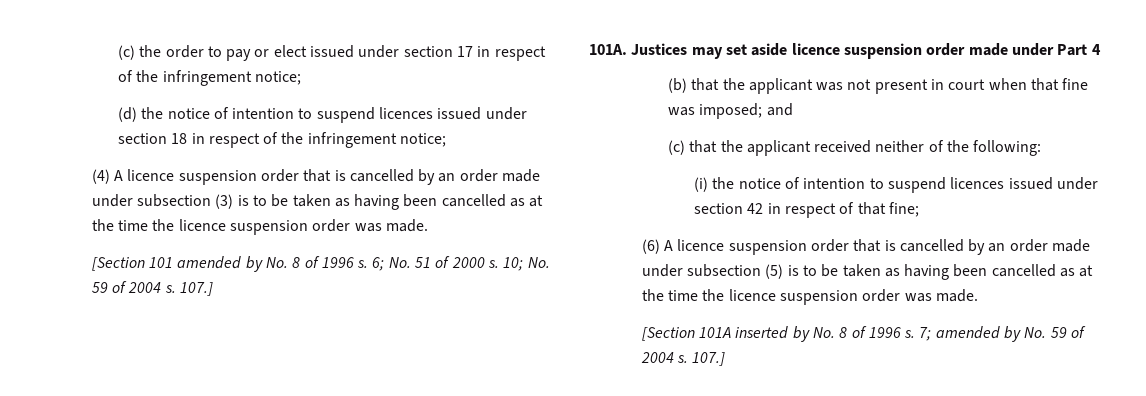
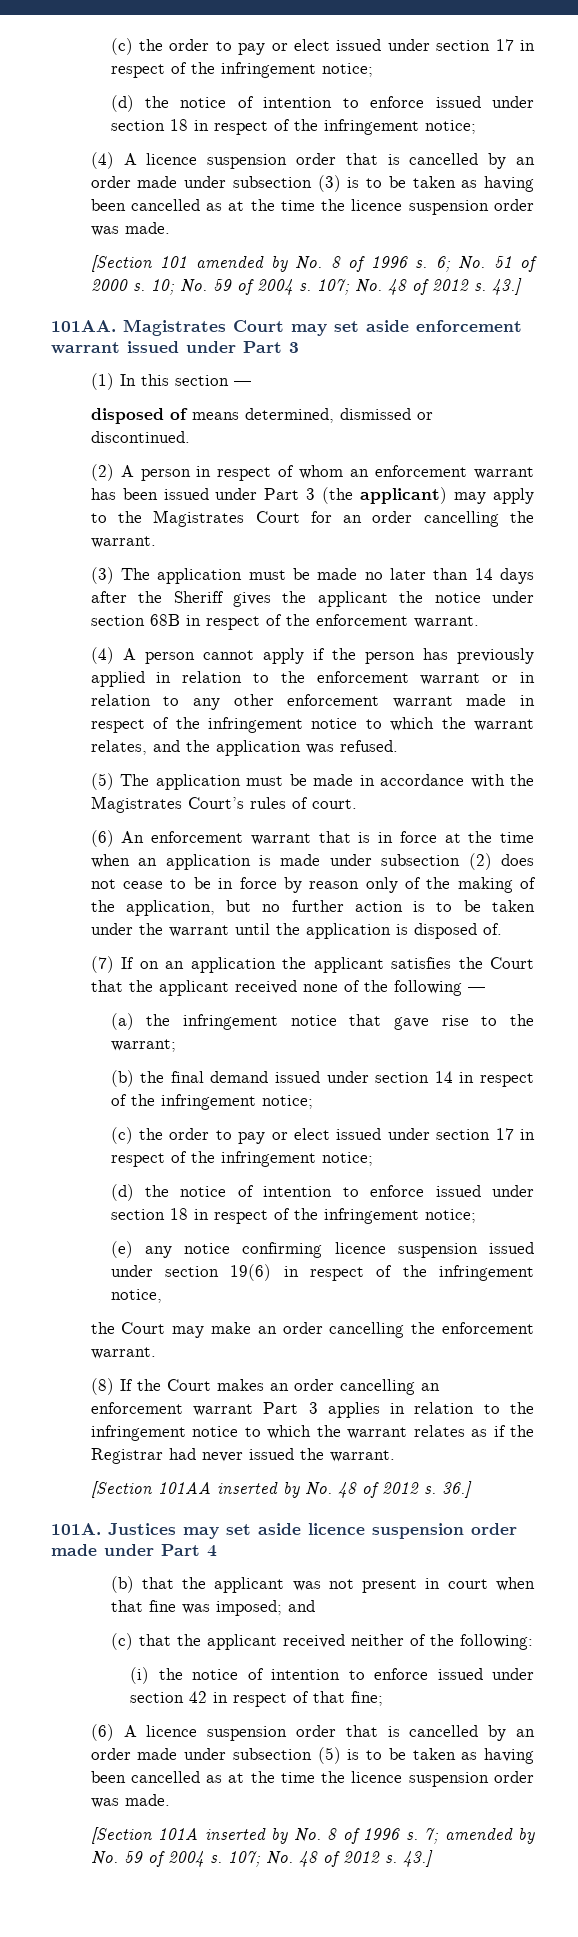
[316,107,434,123] suspend licences -> [370,96,425,108] enforce
[179,282,213,296] 107.] -> [316,278,522,295] [51,319,522,336] [51,341,299,354] [90,373,251,390] [90,408,433,424] [90,431,190,443] [90,464,535,481] [90,487,535,504] [90,510,534,527] [90,536,156,548] [90,567,534,584] [90,591,534,607] [90,614,479,630] [90,647,534,664] [90,671,535,687] [90,694,536,710] [90,717,534,733] [90,740,398,756] [90,773,534,790] [90,796,357,813] [90,830,534,847] [90,853,534,870] [90,877,537,893] [90,900,535,916] [90,923,502,939] [90,956,534,973] [90,980,485,996] [110,1013,534,1030] [110,1039,176,1052] [110,1070,534,1087] [110,1094,313,1110] [110,1127,535,1144] [110,1151,373,1167] [110,1184,534,1201] [110,1208,476,1224] [110,1241,534,1258] [110,1264,534,1281] [110,1289,162,1303] [90,1322,534,1338] [90,1347,156,1359] [90,1378,440,1395] [90,1402,534,1418] [90,1425,534,1441] [90,1448,395,1464] [90,1481,472,1498] 107; No. 48 of 2012 s. 43.] // 101AA. Magistrates Court may set aside enforcement warrant issued under Part 3 // (1) In this section — // disposed of means determined, dismissed or discontinued. // (2) A person in respect of whom an enforcement warrant has been issued under Part 3 (the applicant) may apply to the Magistrates Court for an order cancelling the warrant. // (3) The application must be made no later than 14 days after the Sheriff gives the applicant the notice under section 68B in respect of the enforcement warrant. // (4) A person cannot apply if the person has previously applied in relation to the enforcement warrant or in relation to any other enforcement warrant made in respect of the infringement notice to which the warrant relates, and the application was refused. // (5) The application must be made in accordance with the Magistrates Court’s rules of court. // (6) An enforcement warrant that is in force at the time when an application is made under subsection (2) does not cease to be in force by reason only of the making of the application, but no further action is to be taken under the warrant until the application is disposed of. // (7) If on an application the applicant satisfies the Court that the applicant received none of the following — // (a) the infringement notice that gave rise to the warrant; // (b) the final demand issued under section 14 in respect of the infringement notice; // (c) the order to pay or elect issued under section 17 in respect of the infringement notice; // (d) the notice of intention to enforce issued under section 18 in respect of the infringement notice; // (e) any notice confirming licence suspension issued under section 19(6) in respect of the infringement notice, // the Court may make an order cancelling the enforcement warrant. // (8) If the Court makes an order cancelling an enforcement warrant Part 3 applies in relation to the infringement notice to which the warrant relates as if the Registrar had never issued the warrant. // [Section 101AA inserted by No. 48 of 2012 s. 36.]
[888,177,1005,193] suspend licences -> [374,1668,429,1680] enforce
[692,352,726,366] 107.] -> [227,1850,433,1867] 107; No. 48 of 2012 s. 43.]

